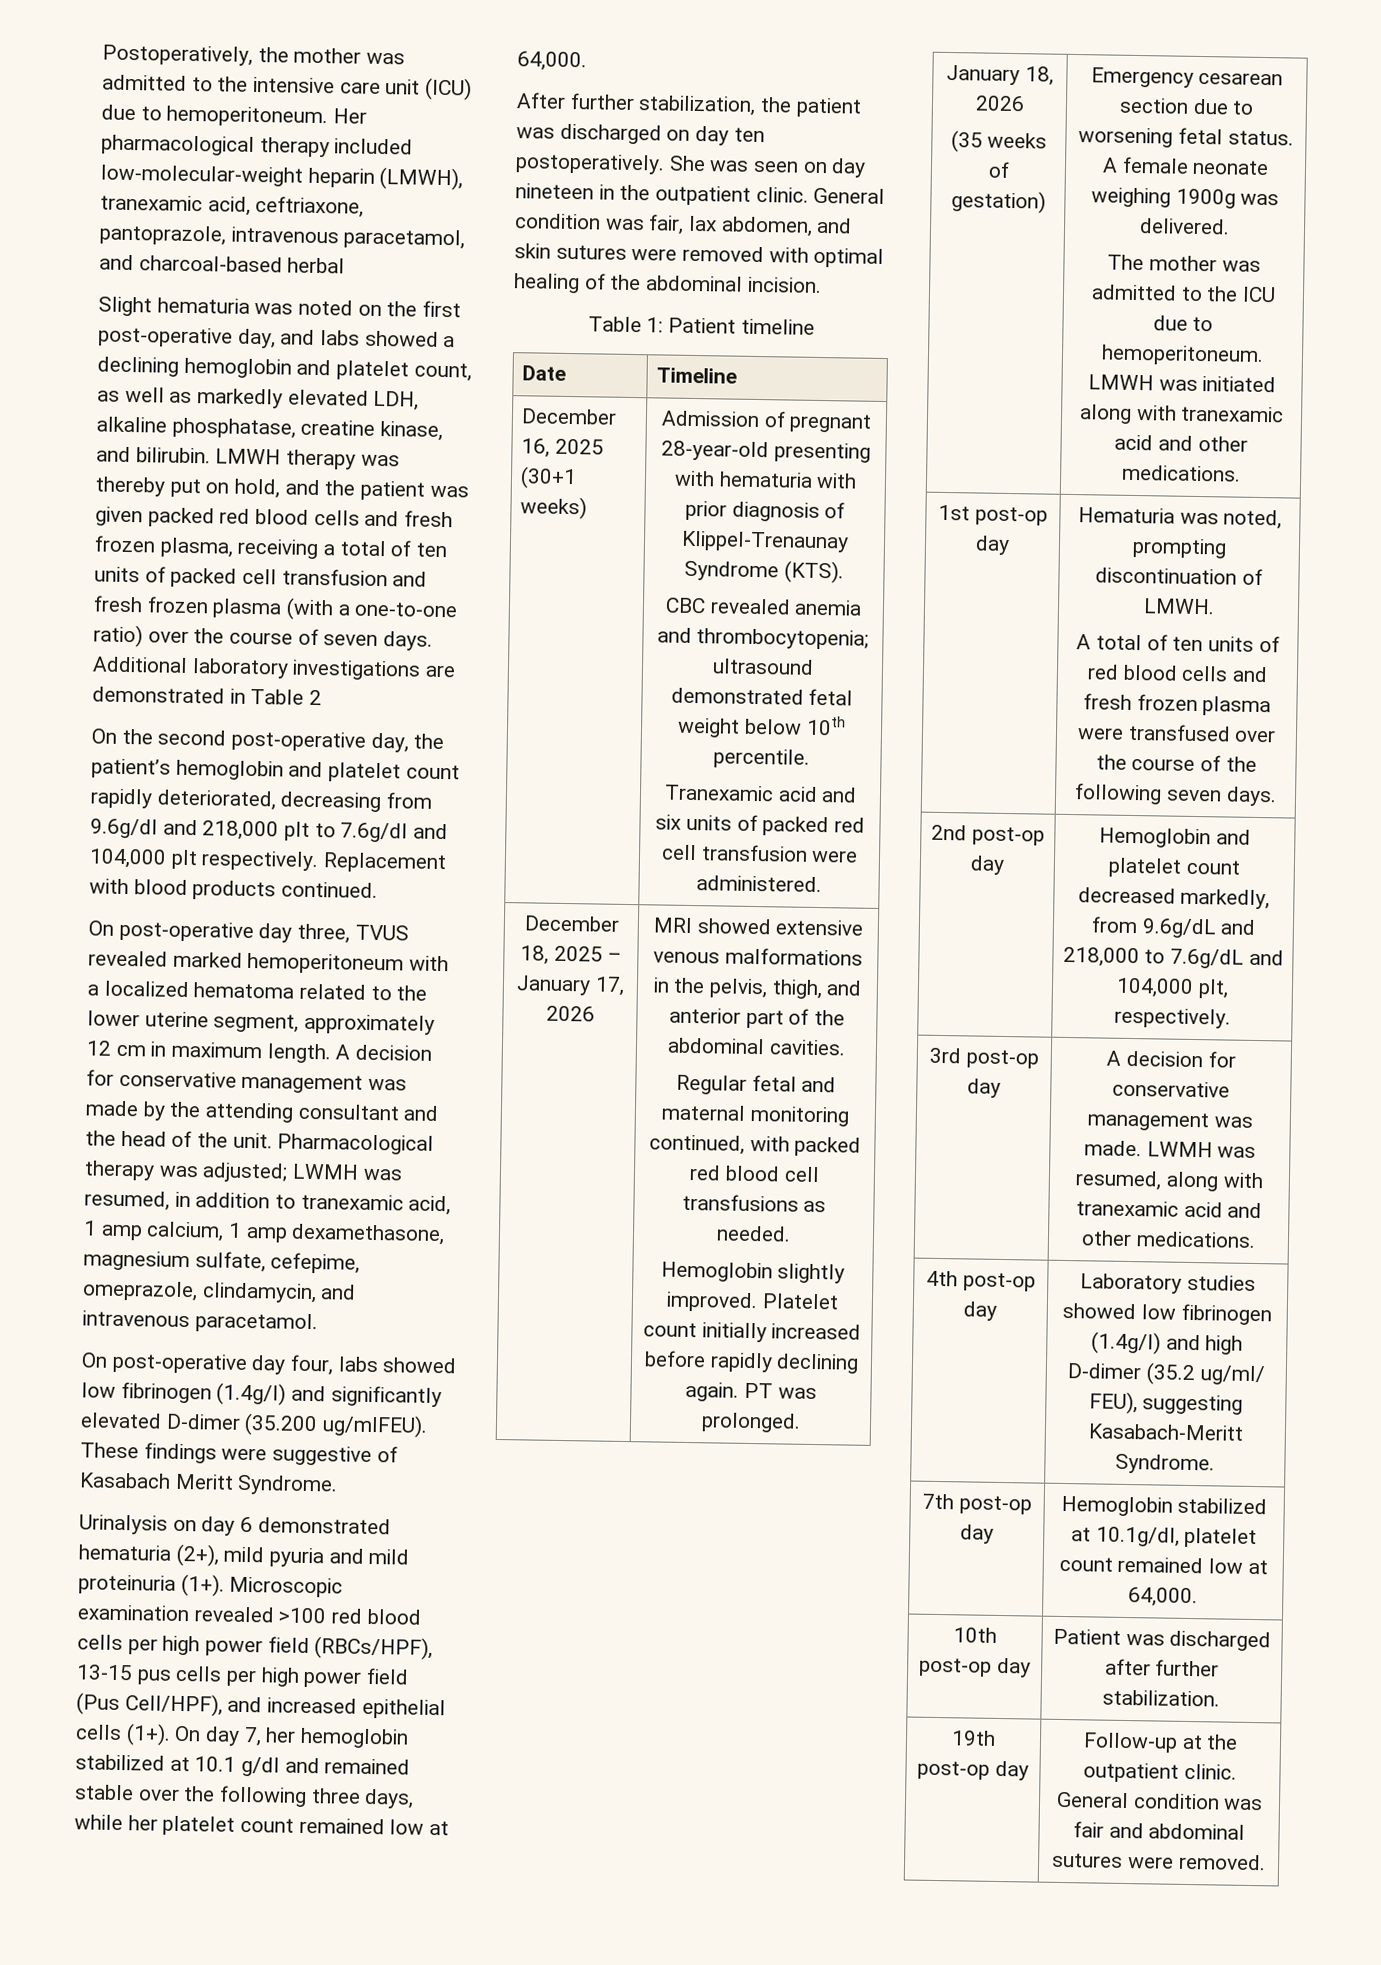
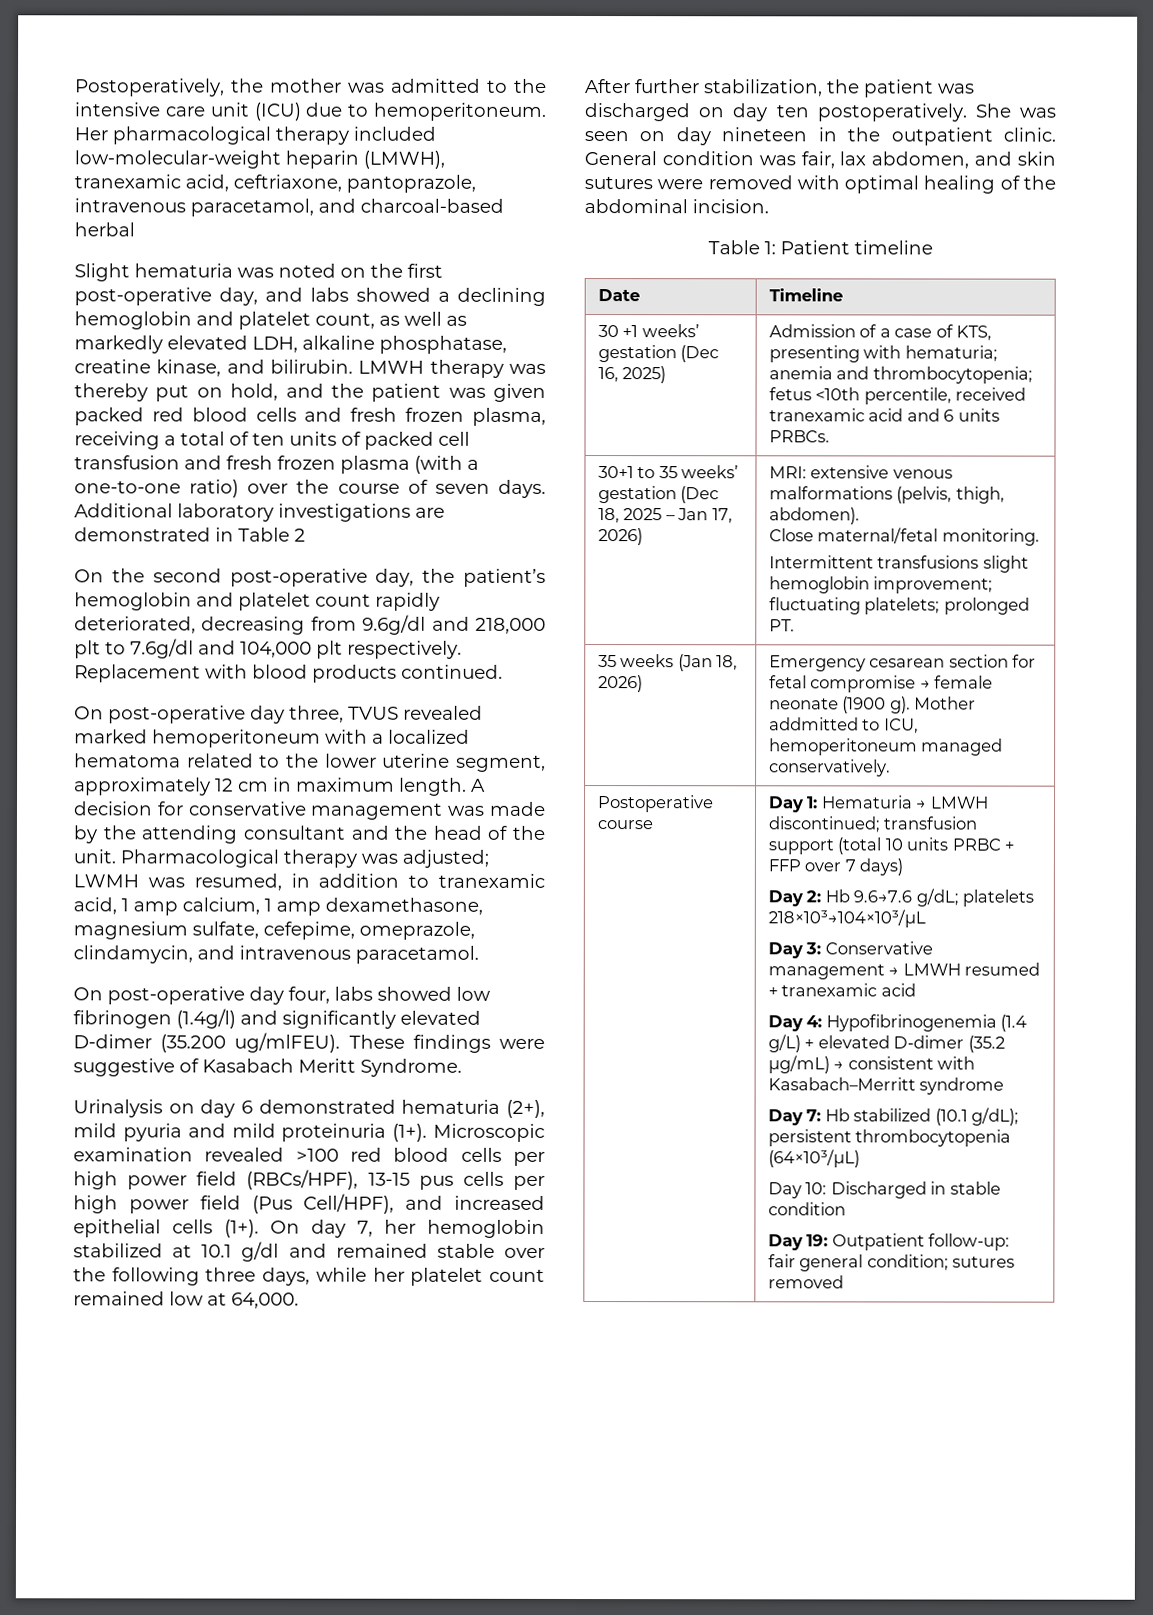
[521,408,618,425] [521,438,604,458] [520,466,578,490] [520,496,588,520] [660,410,873,433] [661,440,871,463] [673,470,858,489] [684,500,846,522] [680,530,849,553] [684,560,844,584] [664,597,863,616] [656,627,870,650] [711,658,814,675] [670,687,854,706] [677,715,846,738] [712,748,810,769] [663,784,858,803] [655,814,865,837] [660,844,859,863] [696,875,822,893] [523,915,620,932] [519,945,623,965] [516,975,625,996] [545,1005,595,1022] [652,917,865,936] [653,947,863,966] [652,977,863,1000] [668,1007,846,1029] [667,1037,846,1056] [675,1074,837,1095] [661,1104,850,1127] [648,1134,862,1157] [689,1165,820,1183] [681,1193,827,1213] [716,1225,791,1242] [660,1261,846,1284] [666,1291,839,1313] [642,1322,862,1343] [643,1350,860,1374] [685,1381,817,1402] [700,1412,801,1433] [946,64,1054,86] [974,95,1025,112] [950,130,1048,153] [987,161,1010,178] [950,190,1046,214] [1090,67,1284,88] [1118,97,1255,115] [1078,127,1294,148] [1101,156,1270,176] [1090,187,1280,209] [1139,218,1230,235] [1107,254,1261,272] [1090,284,1277,303] [1152,315,1214,332] [1101,344,1264,367] [1087,374,1277,393] [1078,404,1285,424] [1114,434,1248,452] [1121,464,1241,482] [938,504,1048,526] [975,535,1010,556] [1077,507,1283,530] [1132,537,1227,559] [1095,567,1263,586] [1142,598,1215,615] [1076,634,1280,653] [1086,664,1269,683] [1082,693,1272,717] [1076,723,1277,743] [1095,754,1257,772] [1074,783,1277,807] [931,824,1045,846] [970,855,1005,875] [1099,827,1251,849] [1108,857,1241,878] [1077,887,1271,910] [1090,916,1257,939] [1062,946,1284,969] [1116,977,1229,999] [1113,1007,1231,1029] [929,1047,1039,1069] [967,1078,1001,1098] [1106,1050,1236,1068] [1112,1080,1230,1098] [1087,1111,1253,1132] [1083,1140,1257,1159] [1075,1170,1264,1192] [1075,1200,1263,1219] [1081,1230,1256,1248] [926,1270,1036,1292] [963,1301,997,1321] [1080,1273,1256,1294] [1062,1302,1272,1326] [1090,1331,1244,1355] [1067,1362,1265,1386] [1088,1391,1244,1415] [1087,1423,1244,1441] [1115,1453,1215,1475] [922,1493,1032,1515] [960,1524,994,1544] [1060,1495,1268,1517] [1070,1526,1258,1549] [1058,1556,1268,1575] [1128,1587,1198,1608] [953,1627,997,1643] [919,1657,1031,1678] [1052,1628,1272,1652] [1104,1658,1220,1677] [1102,1689,1220,1707] [951,1730,996,1746] [917,1760,1029,1781] [1082,1732,1239,1753] [1083,1762,1237,1783] [1055,1791,1264,1811] [1072,1821,1246,1840] [1052,1852,1266,1871] December 16, 2025 (30+1 weeks) | Admission of pregnant 28-year-old presenting with hematuria with prior diagnosis of Klippel-Trenaunay Syndrome (KTS). // CBC revealed anemia and thrombocytopenia; ultrasound demonstrated fetal weight below 10th percentile. // Tranexamic acid and six units of packed red cell transfusion were administered. // December 18, 2025 – January 17, 2026 | MRI showed extensive venous malformations in the pelvis, thigh, and anterior part of the abdominal cavities. // Regular fetal and maternal monitoring continued, with packed red blood cell transfusions as needed. // Hemoglobin slightly improved. Platelet count initially increased before rapidly declining again. PT was prolonged. // January 18, 2026 // (35 weeks of gestation) | Emergency cesarean section due to worsening fetal status. A female neonate weighing 1900g was delivered. // The mother was admitted to the ICU due to hemoperitoneum. LMWH was initiated along with tranexamic acid and other medications. // 1st post-op day | Hematuria was noted, prompting discontinuation of LMWH. // A total of ten units of red blood cells and fresh frozen plasma were transfused over the course of the following seven days. // 2nd post-op day | Hemoglobin and platelet count decreased markedly, from 9.6g/dL and 218,000 to 7.6g/dL and 104,000 plt, respectively. // 3rd post-op day | A decision for conservative management was made. LWMH was resumed, along with tranexamic acid and other medications. // 4th post-op day | Laboratory studies showed low fibrinogen (1.4g/l) and high D-dimer (35.2 ug/ml/ FEU), suggesting Kasabach-Meritt Syndrome. // 7th post-op day | Hemoglobin stabilized at 10.1g/dl, platelet count remained low at 64,000. // 10th post-op day | Patient was discharged after further stabilization. // 19th post-op day | Follow-up at the outpatient clinic. General condition was fair and abdominal sutures were removed. -> [597,324,700,338] [597,345,720,363] [597,366,667,384] [768,324,993,341] [768,345,998,363] [768,366,1033,384] [768,387,1027,405] [768,408,1000,422] [768,430,830,443] [597,465,740,479] [597,486,720,504] [597,508,733,524] [597,528,643,546] [768,465,953,479] [768,486,1005,504] [768,507,860,525] [768,527,1040,546] [768,555,1029,573] [768,576,994,594] [768,597,1030,615] [768,619,795,632] [597,654,739,672] [597,675,643,693] [768,654,1037,672] [768,675,994,693] [768,696,977,714] [768,717,919,734] [768,738,1004,756] [768,759,891,777] [596,795,714,813] [596,820,653,830] [767,795,989,813] [767,816,978,833] [767,837,1015,855] [767,858,904,876] [767,888,1035,907] [767,909,926,928] [767,941,933,959] [767,962,1041,980] [767,983,916,997] [767,1014,1028,1032] [767,1034,1005,1053] [767,1055,976,1074] [767,1077,1005,1095] [767,1107,1020,1126] [767,1129,1012,1147] [767,1149,860,1168] [767,1181,1001,1199] [767,1202,846,1216] [767,1233,1011,1251] [767,1254,1016,1272] [767,1275,844,1289] 30 +1 weeks’ gestation (Dec 16, 2025) | Admission of a case of KTS, presenting with hematuria; anemia and thrombocytopenia; fetus <10th percentile, received tranexamic acid and 6 units PRBCs. // 30+1 to 35 weeks’ gestation (Dec 18, 2025 – Jan 17, 2026) | MRI: extensive venous malformations (pelvis, thigh, abdomen). // Close maternal/fetal monitoring. // Intermittent transfusions slight hemoglobin improvement; fluctuating platelets; prolonged PT. // 35 weeks (Jan 18, 2026) | Emergency cesarean section for fetal compromise → female neonate (1900 g). Mother addmitted to ICU, hemoperitoneum managed conservatively. // Postoperative course | Day 1: Hematuria → LMWH discontinued; transfusion support (total 10 units PRBC + FFP over 7 days) // Day 2: Hb 9.6→7.6 g/dL; platelets 218×10³→104×10³/µL // Day 3: Conservative management → LMWH resumed + tranexamic acid // Day 4: Hypofibrinogenemia (1.4 g/L) + elevated D-dimer (35.2 µg/mL) → consistent with Kasabach–Merritt syndrome // Day 7: Hb stabilized (10.1 g/dL); persistent thrombocytopenia (64×10³/µL) // Day 10: Discharged in stable condition // Day 19: Outpatient follow-up: fair general condition; sutures removed

